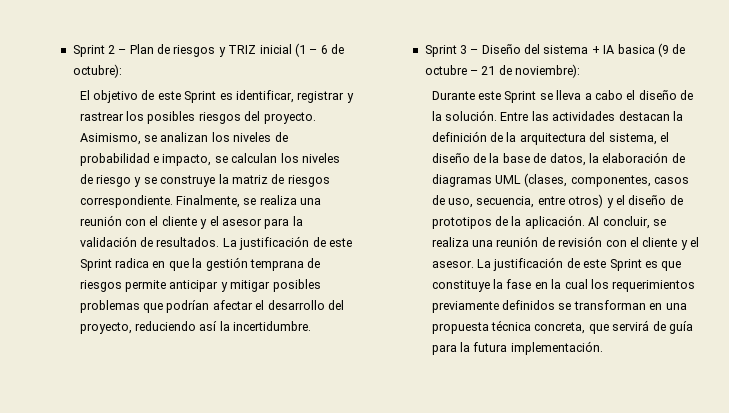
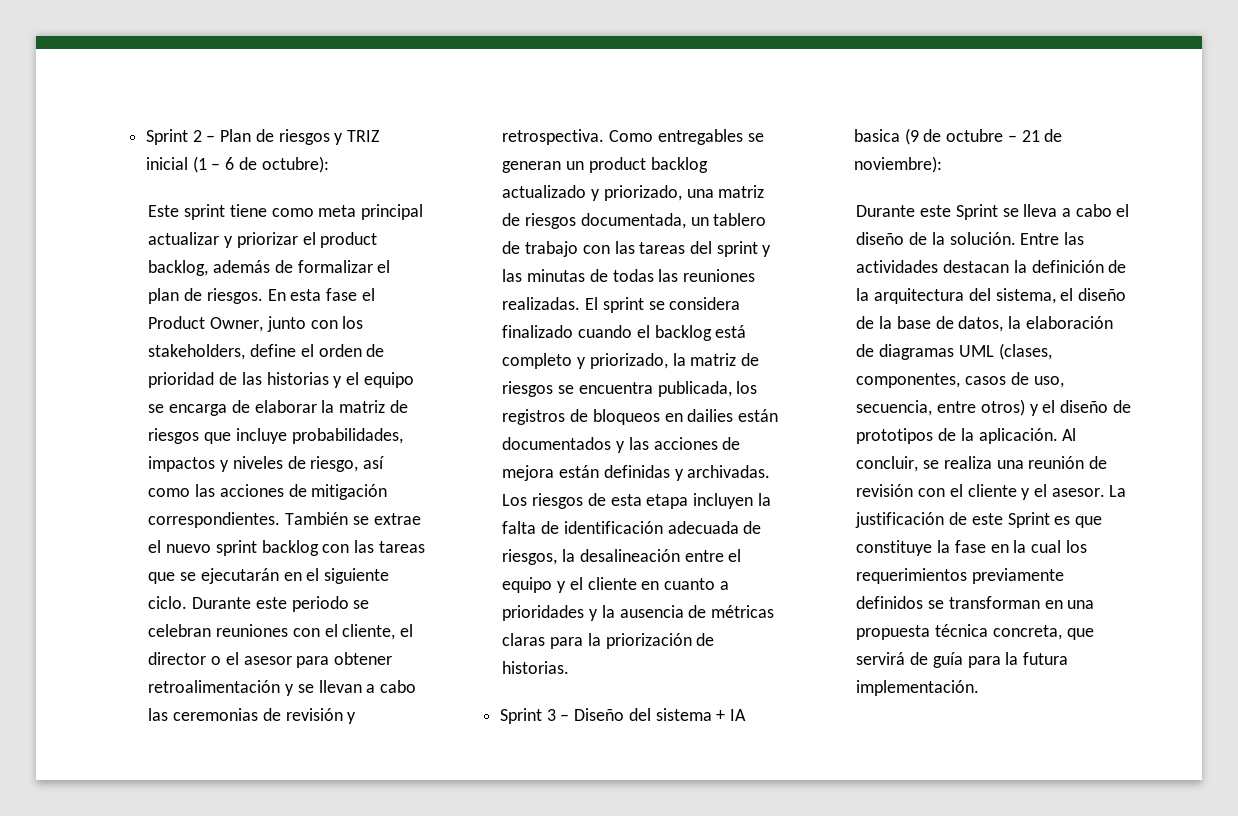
[79,90,354,103] [79,111,316,124] [79,132,288,145] [79,153,340,166] [79,174,330,187] [79,195,322,208] [79,215,303,229] [79,236,352,250] [79,257,321,271] [79,279,321,292] [79,300,344,313] [79,321,312,334] El objetivo de este Sprint es identificar, registrar y rastrear los posibles riesgos del proyecto. Asimismo, se analizan los niveles de probabilidad e impacto, se calculan los niveles de riesgo y se construye la matriz de riesgos correspondiente. Finalmente, se realiza una reunión con el cliente y el asesor para la validación de resultados. La justificación de este Sprint radica en que la gestión temprana de riesgos permite anticipar y mitigar posibles problemas que podrían afectar el desarrollo del proyecto, reduciendo así la incertidumbre. -> [148,204,423,220] [148,232,378,248] [148,260,391,276] [148,288,375,304] [148,316,364,332] [148,344,385,360] [148,372,414,388] [148,400,408,416] [148,428,403,444] [148,456,384,472] [148,484,388,500] [148,512,421,528] [148,540,425,556] [148,568,389,584] [148,596,370,612] [148,624,413,640] [148,652,392,668] [148,680,416,696] [148,708,357,724] [502,129,764,145] [502,157,708,173] [502,185,765,201] [502,213,767,229] [502,241,772,257] [502,269,755,282] [502,297,741,313] [502,325,747,341] [502,353,759,369] [502,381,758,397] [502,409,778,425] [502,437,741,453] [502,465,771,481] [502,493,771,509] [502,521,762,534] [502,549,742,565] [502,577,729,593] [502,605,774,621] [502,633,715,649] [502,661,570,674] Este sprint tiene como meta principal actualizar y priorizar el product backlog, además de formalizar el plan de riesgos. En esta fase el Product Owner, junto con los stakeholders, define el orden de prioridad de las historias y el equipo se encarga de elaborar la matriz de riesgos que incluye probabilidades, impactos y niveles de riesgo, así como las acciones de mitigación correspondientes. También se extrae el nuevo sprint backlog con las tareas que se ejecutarán en el siguiente ciclo. Durante este periodo se celebran reuniones con el cliente, el director o el asesor para obtener retroalimentación y se llevan a cabo las ceremonias de revisión y retrospectiva. Como entregables se generan un product backlog actualizado y priorizado, una matriz de riesgos documentada, un tablero de trabajo con las tareas del sprint y las minutas de todas las reuniones realizadas. El sprint se considera finalizado cuando el backlog está completo y priorizado, la matriz de riesgos se encuentra publicada, los registros de bloqueos en dailies están documentados y las acciones de mejora están definidas y archivadas. Los riesgos de esta etapa incluyen la falta de identificación adecuada de riesgos, la desalineación entre el equipo y el cliente en cuanto a prioridades y la ausencia de métricas claras para la priorización de historias.

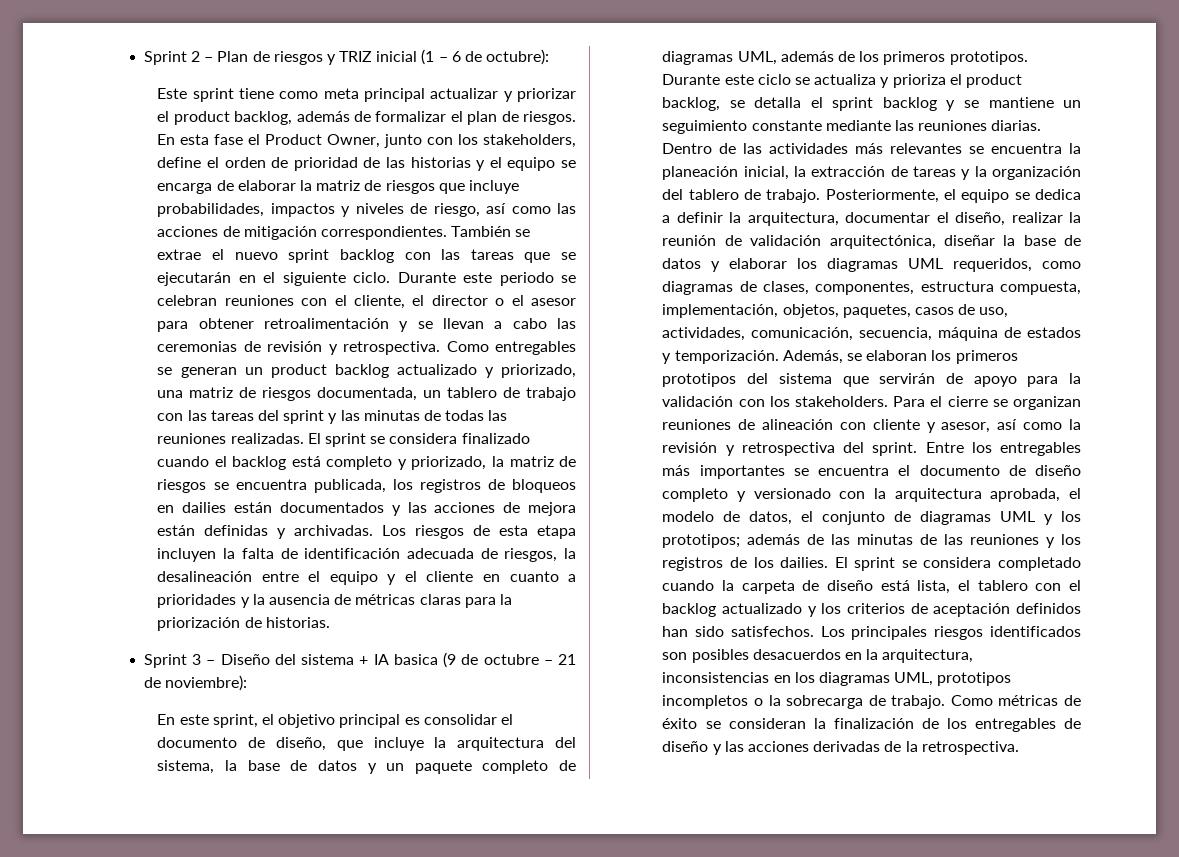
[856,204,1130,220] [856,232,1084,245] [856,260,1127,273] [856,288,1126,304] [856,316,1113,332] [856,343,1052,360] [856,372,1064,388] [856,399,1131,416] [856,428,1077,444] [856,456,1107,472] [856,484,1127,500] [855,512,1102,528] [856,540,1087,556] [856,568,1065,584] [856,596,1095,609] [856,624,1094,640] [856,652,1068,668] [856,680,980,696] Durante este Sprint se lleva a cabo el diseño de la solución. Entre las actividades destacan la definición de la arquitectura del sistema, el diseño de la base de datos, la elaboración de diagramas UML (clases, componentes, casos de uso, secuencia, entre otros) y el diseño de prototipos de la aplicación. Al concluir, se realiza una reunión de revisión con el cliente y el asesor. La justificación de este Sprint es que constituye la fase en la cual los requerimientos previamente definidos se transforman en una propuesta técnica concreta, que servirá de guía para la futura implementación. -> [157,714,513,728] [157,737,576,751] [157,760,576,774] [662,51,1028,65] [662,74,1022,88] [662,97,1081,111] [662,120,1042,134] [662,143,1081,154] [662,166,1081,180] [662,189,1081,203] [662,212,1081,226] [662,235,1081,249] [662,258,1081,272] [662,281,1081,295] [662,304,1009,318] [662,327,1081,341] [662,350,1018,364] [662,373,1081,387] [662,396,1081,410] [662,419,1081,433] [662,442,1081,456] [662,465,1081,479] [662,488,1081,502] [662,511,1081,525] [662,534,1081,548] [662,557,1081,571] [662,580,1081,594] [662,603,1081,617] [662,626,1081,640] [662,649,974,663] [662,672,1012,686] [662,695,1081,709] [662,718,1081,732] [662,741,1019,755] En este sprint, el objetivo principal es consolidar el documento de diseño, que incluye la arquitectura del sistema, la base de datos y un paquete completo de diagramas UML, además de los primeros prototipos. Durante este ciclo se actualiza y prioriza el product backlog, se detalla el sprint backlog y se mantiene un seguimiento constante mediante las reuniones diarias. Dentro de las actividades más relevantes se encuentra la planeación inicial, la extracción de tareas y la organización del tablero de trabajo. Posteriormente, el equipo se dedica a definir la arquitectura, documentar el diseño, realizar la reunión de validación arquitectónica, diseñar la base de datos y elaborar los diagramas UML requeridos, como diagramas de clases, componentes, estructura compuesta, implementación, objetos, paquetes, casos de uso, actividades, comunicación, secuencia, máquina de estados y temporización. Además, se elaboran los primeros prototipos del sistema que servirán de apoyo para la validación con los stakeholders. Para el cierre se organizan reuniones de alineación con cliente y asesor, así como la revisión y retrospectiva del sprint. Entre los entregables más importantes se encuentra el documento de diseño completo y versionado con la arquitectura aprobada, el modelo de datos, el conjunto de diagramas UML y los prototipos; además de las minutas de las reuniones y los registros de los dailies. El sprint se considera completado cuando la carpeta de diseño está lista, el tablero con el backlog actualizado y los criterios de aceptación definidos han sido satisfechos. Los principales riesgos identificados son posibles desacuerdos en la arquitectura, inconsistencias en los diagramas UML, prototipos incompletos o la sobrecarga de trabajo. Como métricas de éxito se consideran la finalización de los entregables de diseño y las acciones derivadas de la retrospectiva.

